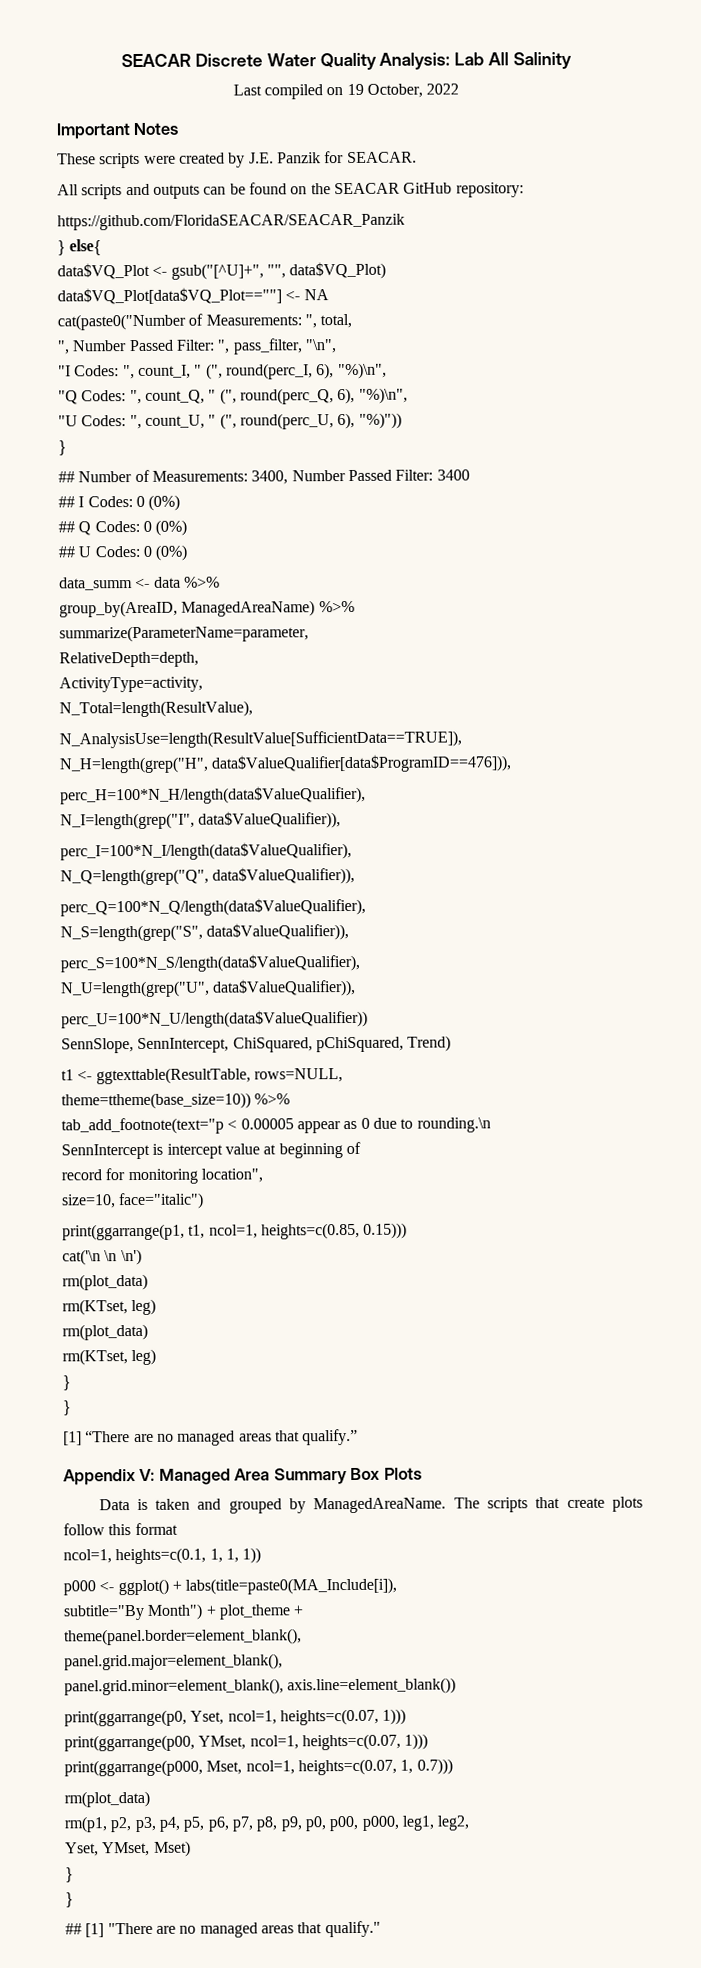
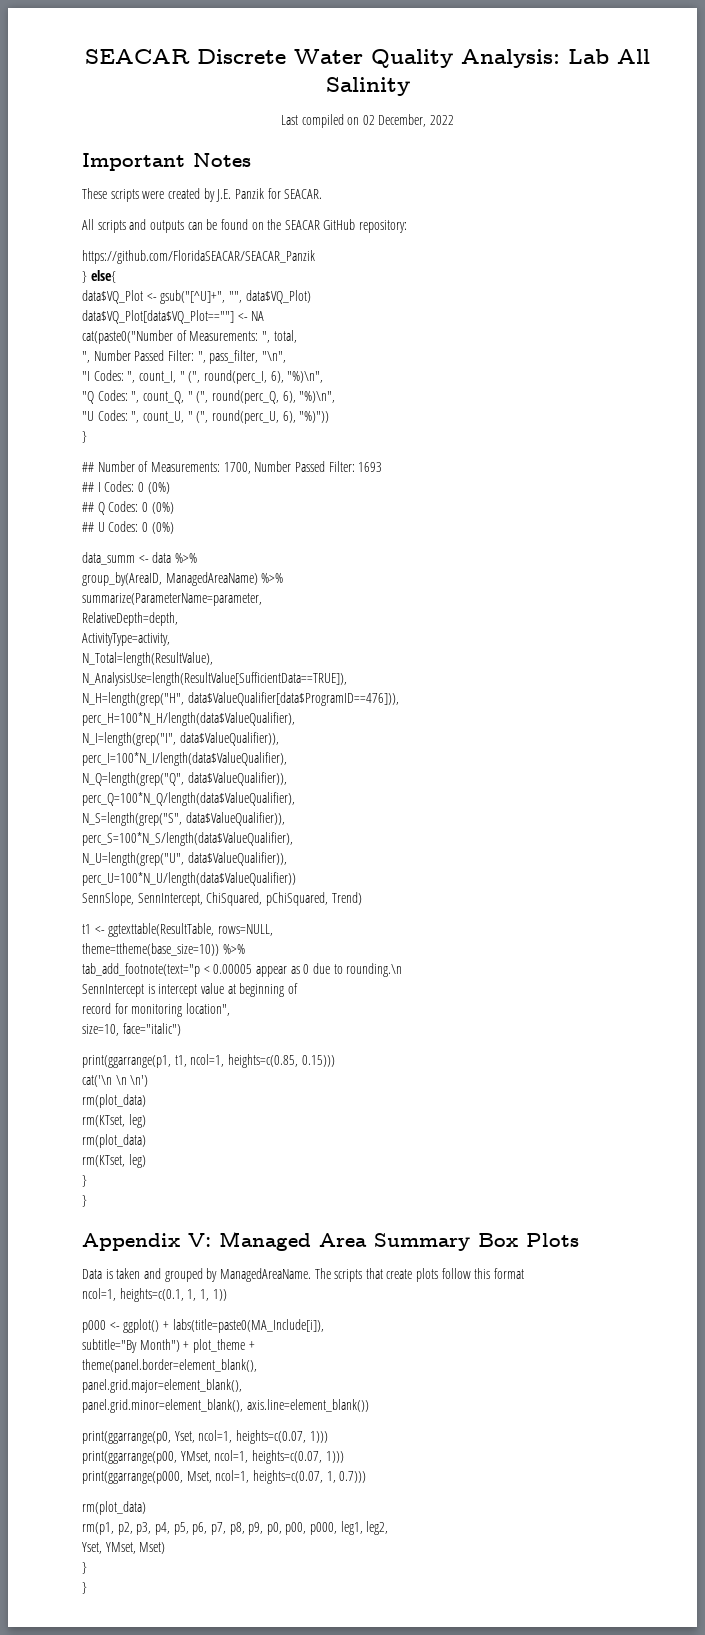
[346,83,423,98] 19 October, -> [362,114,427,127] 02 December,
[251,469,470,485] 3400, Number Passed Filter: 3400 -> [223,461,383,474] 1700, Number Passed Filter: 1693
[63,1428,359,1446] // [1] “There are no managed areas that qualify.” -> (87, 1201) none
[65,1920,381,1938] // ## [1] "There are no managed areas that qualify." -> (87, 1588) none

